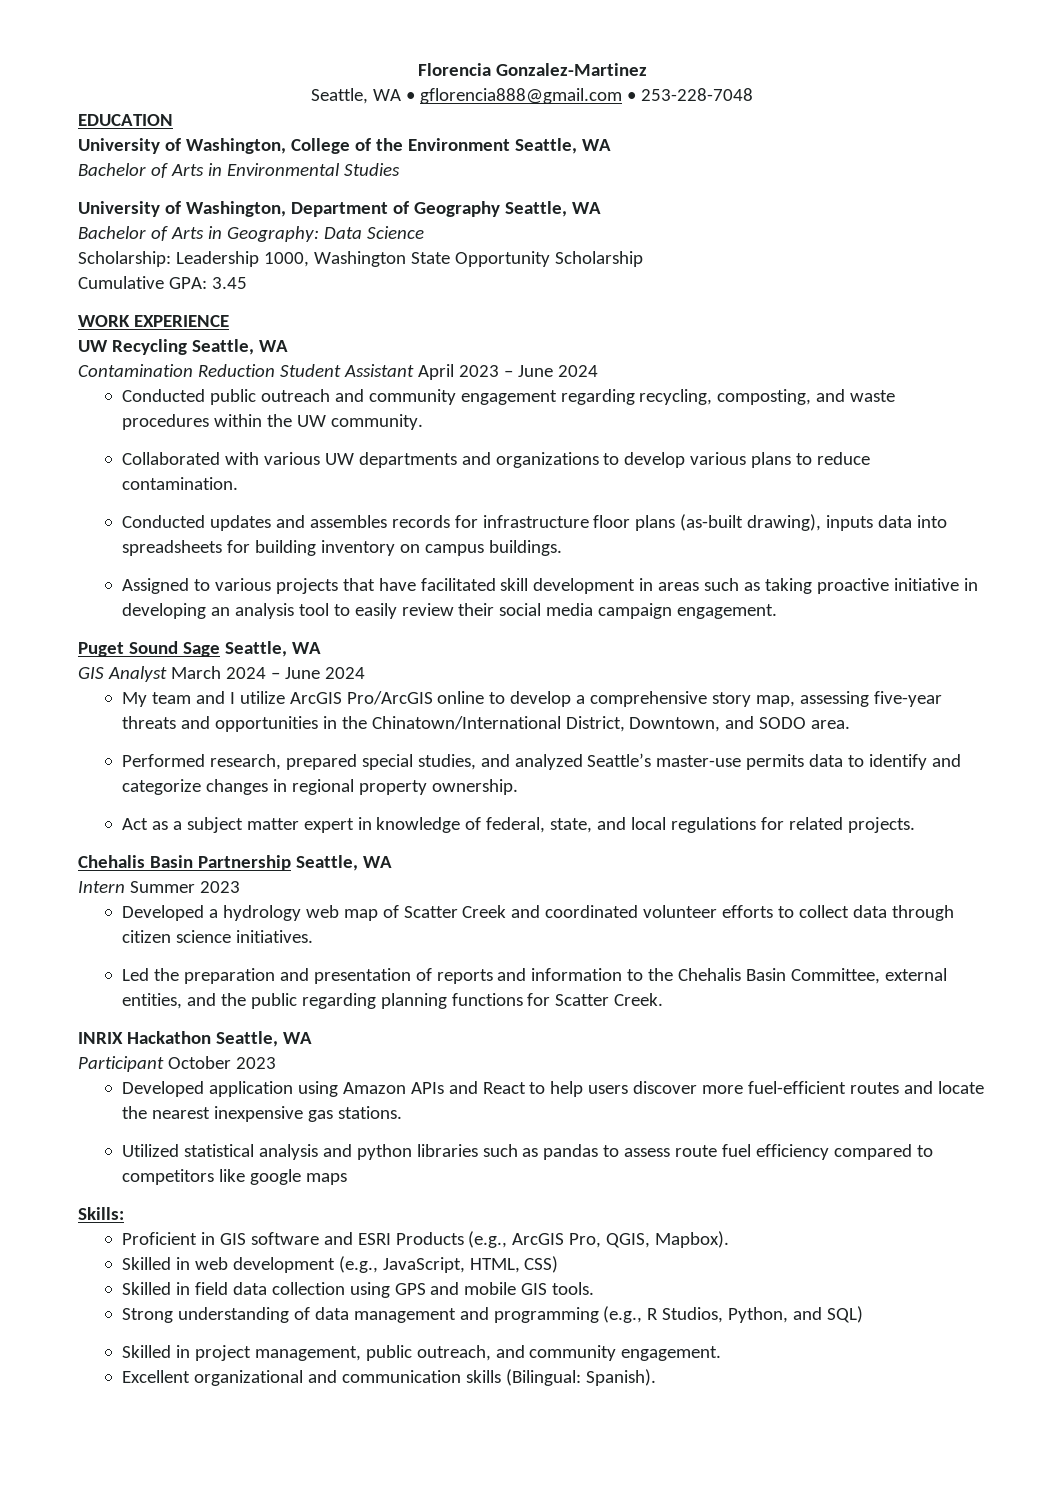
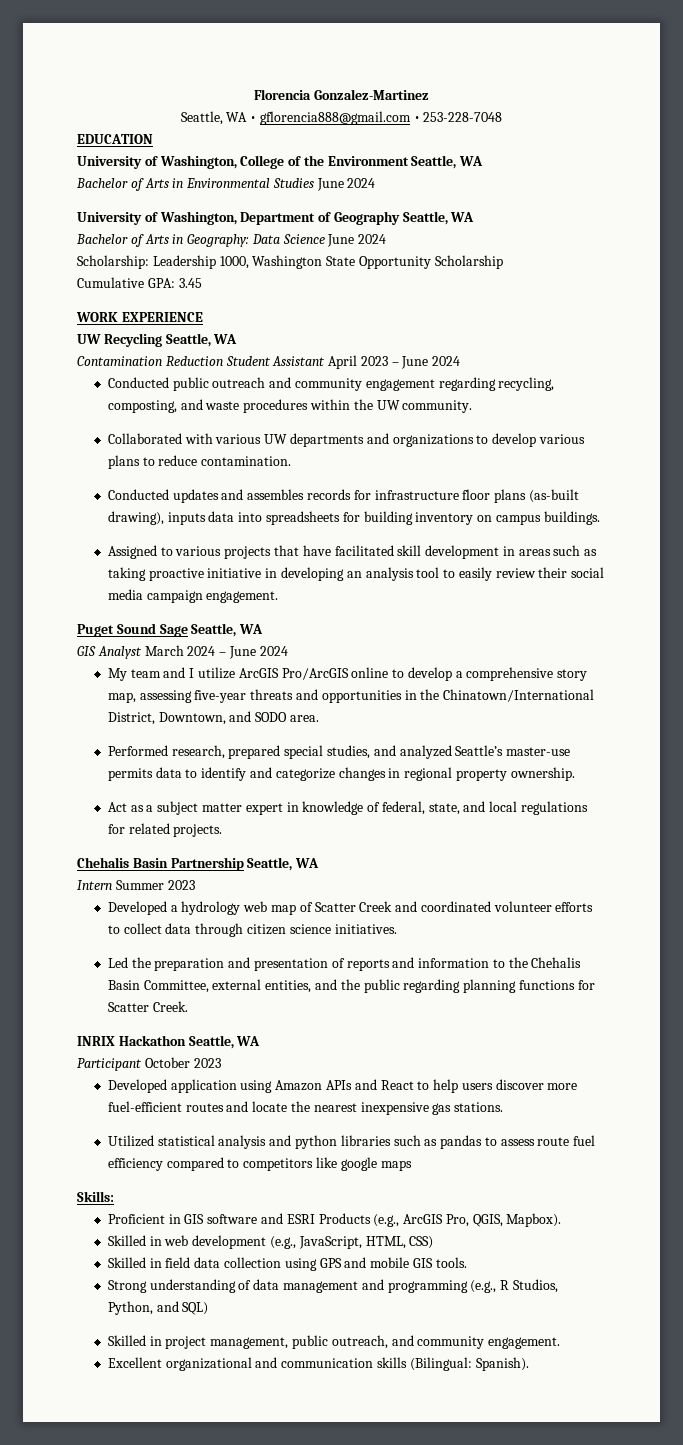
(400, 169) none -> [316,178,376,191] June 2024
(424, 232) none -> [327,234,387,247] June 2024

